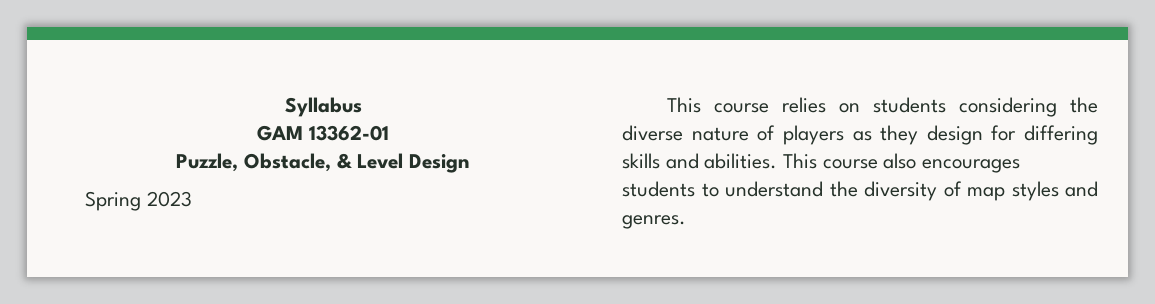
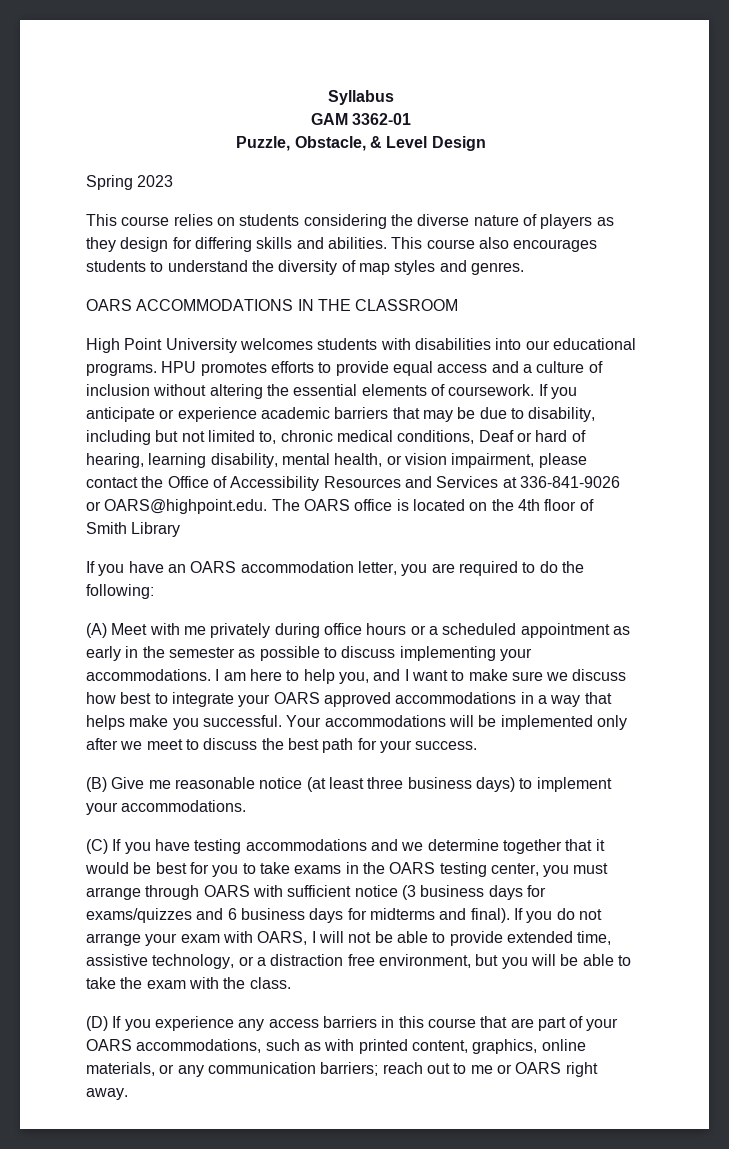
[308,125,389,141] 13362-01 -> [352,113,412,125] 3362-01
(686, 222) none -> [86,299,459,311] [86,338,636,353] [86,361,603,376] [86,384,577,399] [86,407,596,422] [86,430,586,445] [86,453,587,468] [86,476,620,491] [86,499,594,514] [86,522,181,537] [86,561,584,576] [86,584,154,599] [86,623,630,638] [86,646,532,661] [86,669,627,684] [86,692,612,707] [86,715,627,730] [86,738,478,753] [86,777,612,792] [86,800,247,815] [86,839,605,854] [85,862,609,877] [86,885,546,900] [86,908,602,923] [86,931,612,946] [86,954,631,969] [86,977,291,989] [86,1016,619,1031] [86,1039,586,1054] [86,1062,598,1077] [86,1088,128,1100] // OARS ACCOMMODATIONS IN THE CLASSROOM // High Point University welcomes students with disabilities into our educational programs. HPU promotes efforts to provide equal access and a culture of inclusion without altering the essential elements of coursework. If you anticipate or experience academic barriers that may be due to disability, including but not limited to, chronic medical conditions, Deaf or hard of hearing, learning disability, mental health, or vision impairment, please contact the Office of Accessibility Resources and Services at 336-841-9026 or OARS@highpoint.edu. The OARS office is located on the 4th floor of Smith Library // If you have an OARS accommodation letter, you are required to do the following: // (A) Meet with me privately during office hours or a scheduled appointment as early in the semester as possible to discuss implementing your accommodations. I am here to help you, and I want to make sure we discuss how best to integrate your OARS approved accommodations in a way that helps make you successful. Your accommodations will be implemented only after we meet to discuss the best path for your success. // (B) Give me reasonable notice (at least three business days) to implement your accommodations. // (C) If you have testing accommodations and we determine together that it would be best for you to take exams in the OARS testing center, you must arrange through OARS with sufficient notice (3 business days for exams/quizzes and 6 business days for midterms and final). If you do not arrange your exam with OARS, I will not be able to provide extended time, assistive technology, or a distraction free environment, but you will be able to take the exam with the class. // (D) If you experience any access barriers in this course that are part of your OARS accommodations, such as with printed content, graphics, online materials, or any communication barriers; reach out to me or OARS right away.

